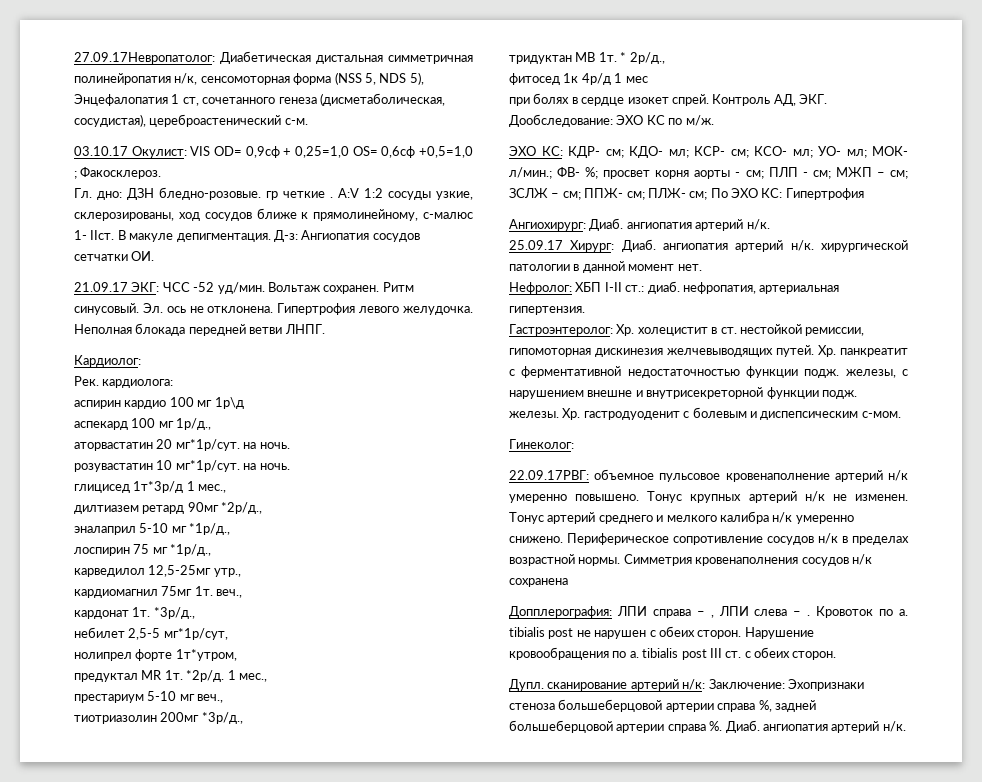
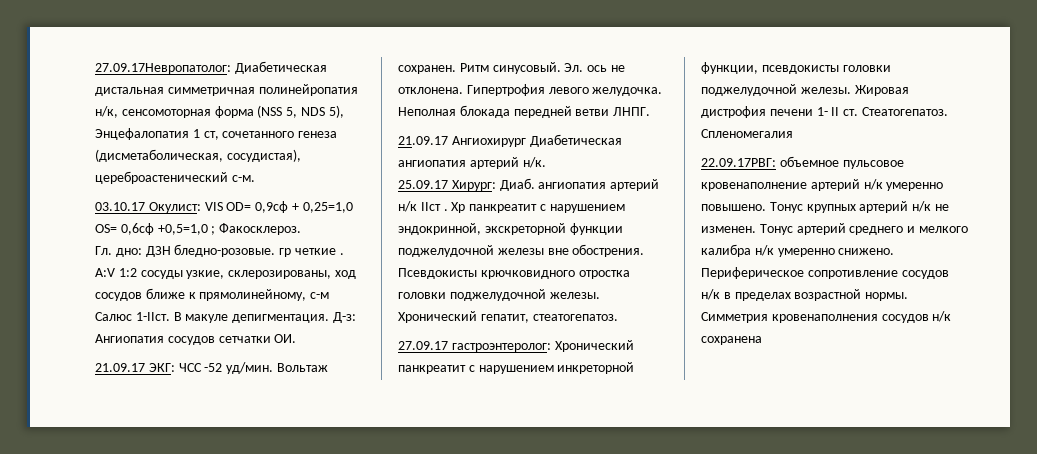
[423,212,473,219] [74,230,115,240] с-малюс 1- IIст. -> [310,292,330,299] [95,312,170,321] с-м Салюс 1-IIст.
[74,355,141,367] [74,376,174,388] [74,397,244,409] [74,418,212,430] [74,439,290,451] [74,460,290,472] [74,481,227,493] [74,502,263,514] [74,523,231,535] [74,544,212,556] [74,565,241,577] [74,586,243,598] [74,607,195,619] [74,627,228,640] [74,649,237,661] [74,670,267,682] [74,691,224,703] [74,712,243,724] [509,52,665,64] [509,73,648,85] [509,93,827,106] [509,114,714,127] [509,146,908,158] [509,167,908,179] [509,188,864,200] [509,218,624,231] Кардиолог: // Рек. кардиолога: // аспирин кардио 100 мг 1р\д // аспекард 100 мг 1р/д., // аторвастатин 20 мг*1р/сут. на ночь. // розувастатин 10 мг*1р/сут. на ночь. // глицисед 1т*3р/д 1 мес., // дилтиазем ретард 90мг *2р/д., // эналаприл 5-10 мг *1р/д., // лоспирин 75 мг *1р/д., // карведилол 12,5-25мг утр., // кардиомагнил 75мг 1т. веч., // кардонат 1т. *3р/д., // небилет 2,5-5 мг*1р/сут, // нолипрел форте 1т*утром, // предуктал МR 1т. *2р/д. 1 мес., // престариум 5-10 мг веч., // тиотриазолин 200мг *3р/д., // тридуктан МВ 1т. * 2р/д., // фитосед 1к 4р/д 1 мес // при болях в сердце изокет спрей. Контроль АД, ЭКГ. Дообследование: ЭХО КС по м/ж. // ЭХО КС: КДР- см; КДО- мл; КСР- см; КСО- мл; УО- мл; МОК- л/мин.; ФВ- %; просвет корня аорты - см; ПЛП - см; МЖП – см; ЗСЛЖ – см; ППЖ- см; ПЛЖ- см; По ЭХО КС: Гипертрофия // Ангиохирург: Диаб. -> [398,134,622,147] 21.09.17 Ангиохирург Диабетическая
[790,240,908,252] [509,261,702,273] [509,281,840,294] [509,306,585,315] [509,324,865,336] [509,345,908,357] [509,366,908,378] [509,387,857,399] [509,407,901,420] [509,439,574,449] н/к. хирургической патологии в данной момент нет. // Нефролог: ХБП I-II ст.: диаб. нефропатия, артериальная гипертензия. // Гастроэнтеролог: Хр. холецистит в ст. нестойкой ремиссии, гипомоторная дискинезия желчевыводящих путей. Хр. панкреатит с ферментативной недостаточностью функции подж. железы, с нарушением внешне и внутрисекреторной функции подж. железы. Хр. гастродуоденит с болевым и диспепсическим с-мом. // Гинеколог: -> [398,201,625,213] [398,223,623,235] [398,244,645,257] [398,268,630,279] [398,289,600,301] [398,311,618,323] [398,340,634,352] [398,362,635,374] [701,62,891,74] [701,84,909,96] [701,106,948,118] [701,129,793,138] н/к IIст . Хр панкреатит с нарушением эндокринной, экскреторной функции поджелудочной железы вне обострения. Псевдокисты крючковидного отростка головки поджелудочной железы. Хронический гепатит, стеатогепатоз. // 27.09.17 гастроэнтеролог: Хронический панкреатит с нарушением инкреторной функции, псевдокисты головки поджелудочной железы. Жировая дистрофия печени 1- II ст. Стеатогепатоз. Спленомегалия
[509,606,909,618] [509,626,814,639] [509,647,837,660] [509,679,864,691] [509,699,816,712] [509,720,906,733] // Допплерография: ЛПИ справа – , ЛПИ слева – . Кровоток по а. tibialis роst не нарушен с обеих сторон. Нарушение кровообращения по а. tibialis роst III ст. с обеих сторон. // Дупл. сканирование артерий н/к: Заключение: Эхопризнаки стеноза большеберцовой артерии справа %, задней большеберцовой артерии справа %. Диаб. ангиопатия артерий н/к. -> (762, 340) none

